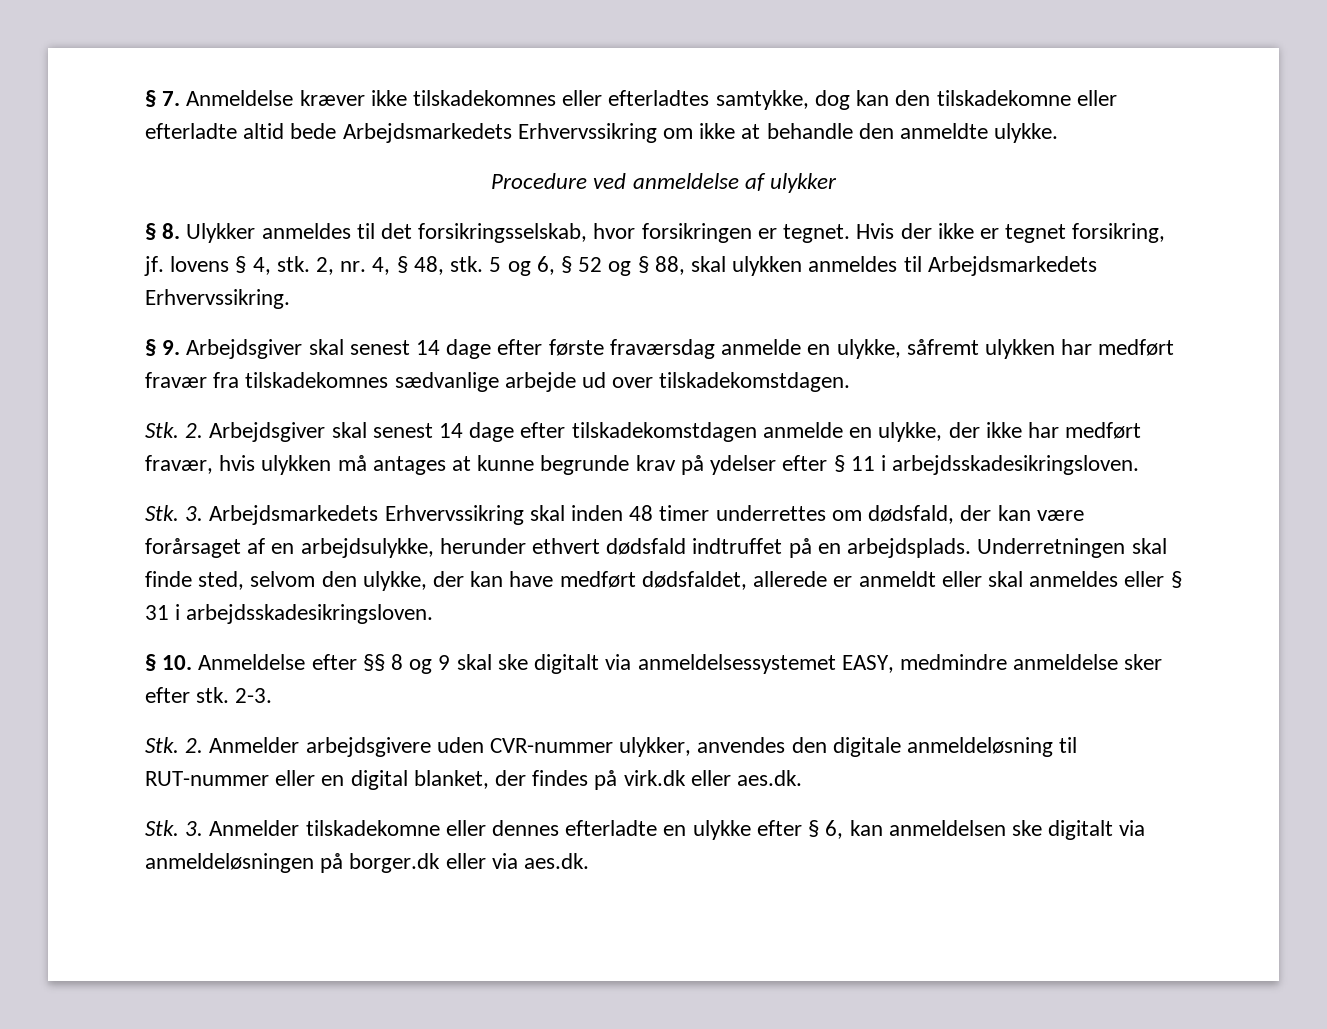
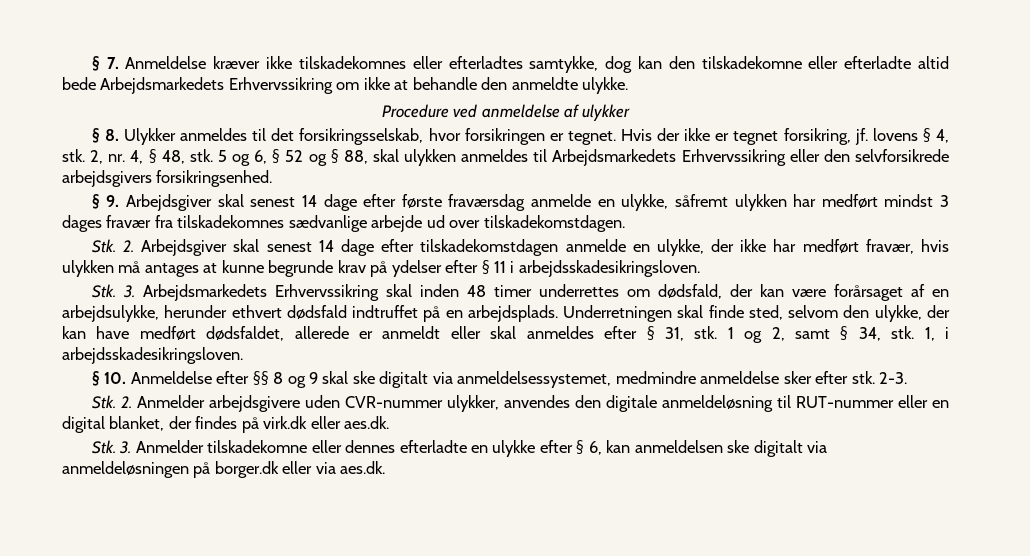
[145,289,290,309] Erhvervssikring. -> [681,149,949,166] [62,170,273,187] Erhvervssikring eller den selvforsikrede arbejdsgivers forsikringsenhed.
(1175, 347) none -> [884,194,949,207] [62,215,102,232] mindst 3 dages
[1124,571,1182,588] [145,605,169,620] eller § 31 -> [604,326,935,343] efter § 31, stk. 1 og 2, samt § 34, stk. 1,
[637,654,894,674] anmeldelsessystemet EASY, -> [457,371,612,388] anmeldelsessystemet,

